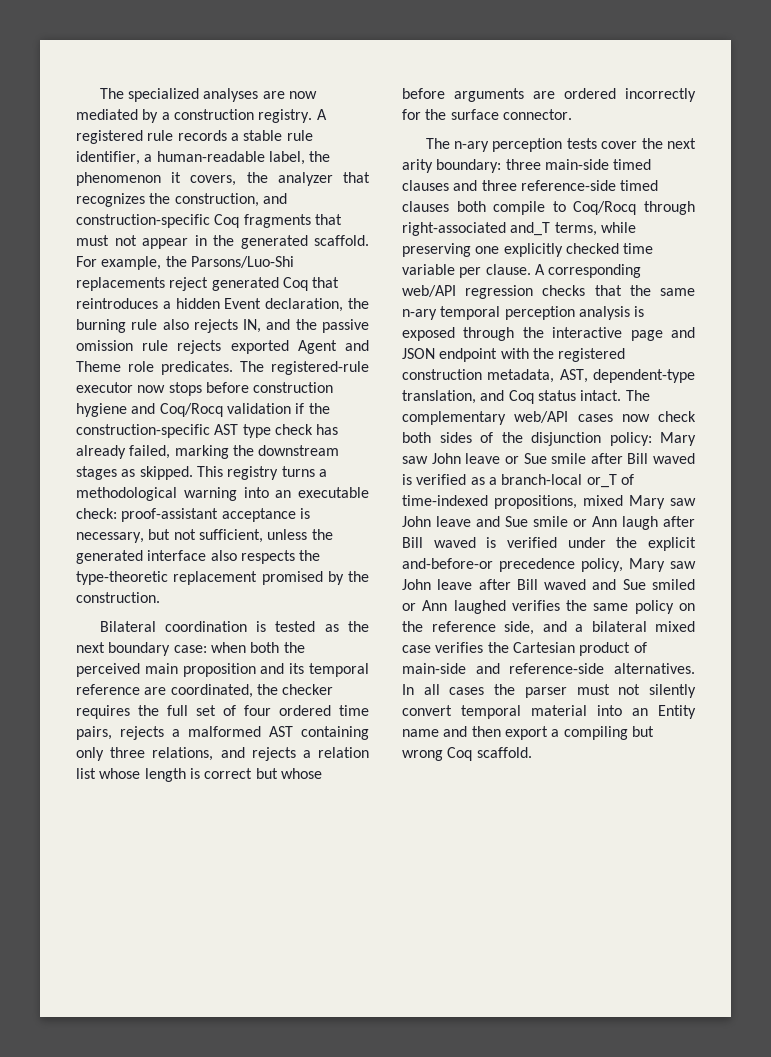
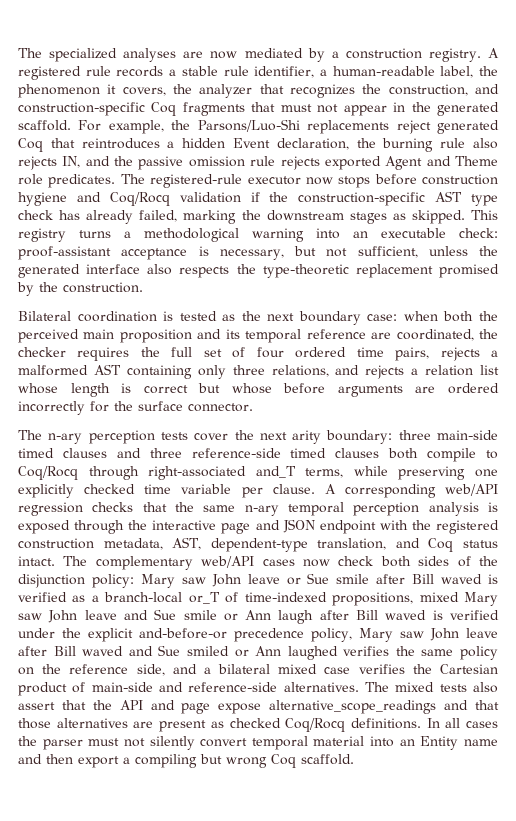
(695, 668) none -> [365,682,498,693] [18,700,499,714] [18,718,421,732] The mixed tests also assert that the API and page expose alternative_scope_readings and that those alternatives are present as checked Coq/Rocq definitions.

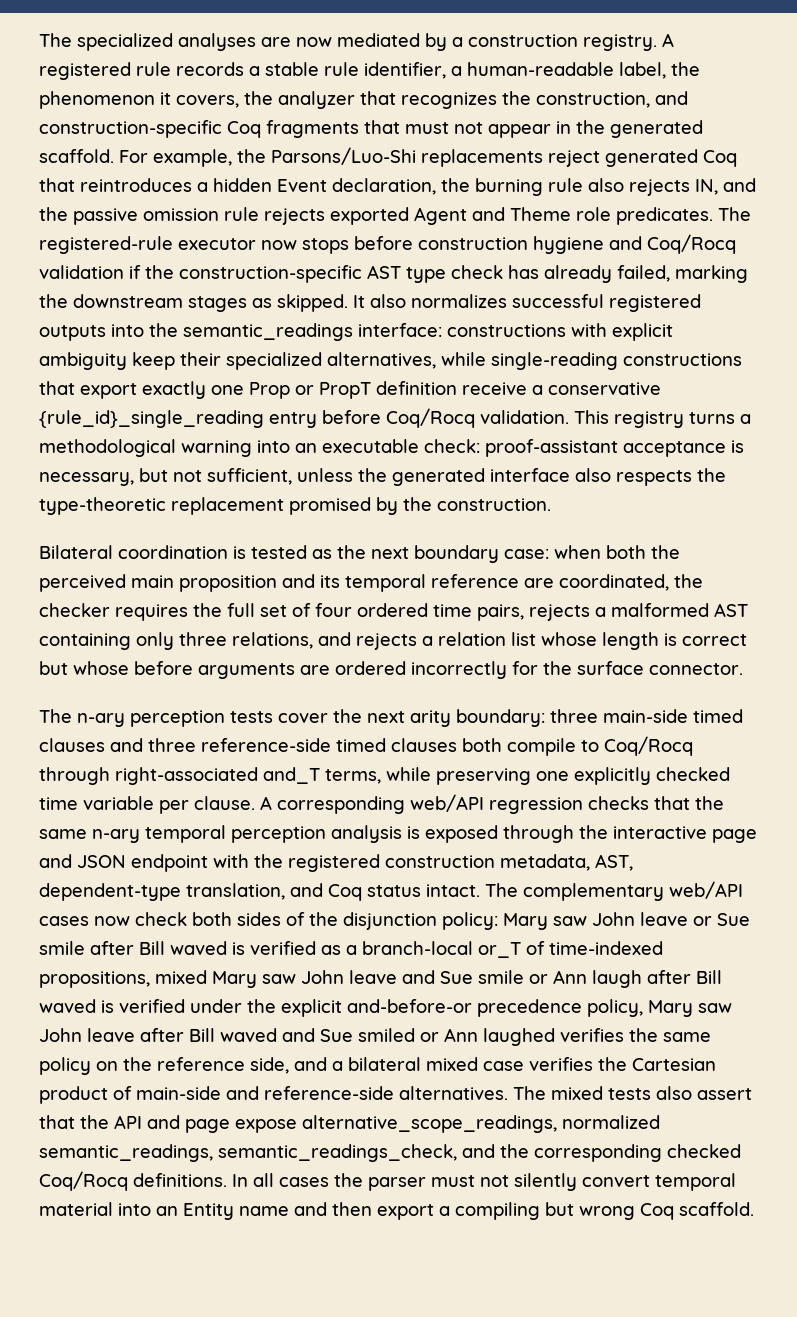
(465, 217) none -> [353,294,701,312] [39,323,673,341] [39,352,742,370] [39,381,661,399] [39,408,569,428] It also normalizes successful registered outputs into the semantic_readings interface: constructions with explicit ambiguity keep their specialized alternatives, while single-reading constructions that export exactly one Prop or PropT definition receive a conservative {rule_id}_single_reading entry before Coq/Rocq validation.
[269,700,499,714] [18,718,224,732] alternative_scope_readings and that those alternatives are present as -> [302,1115,660,1133] [39,1144,662,1162] alternative_scope_readings, normalized semantic_readings, semantic_readings_check, and the corresponding

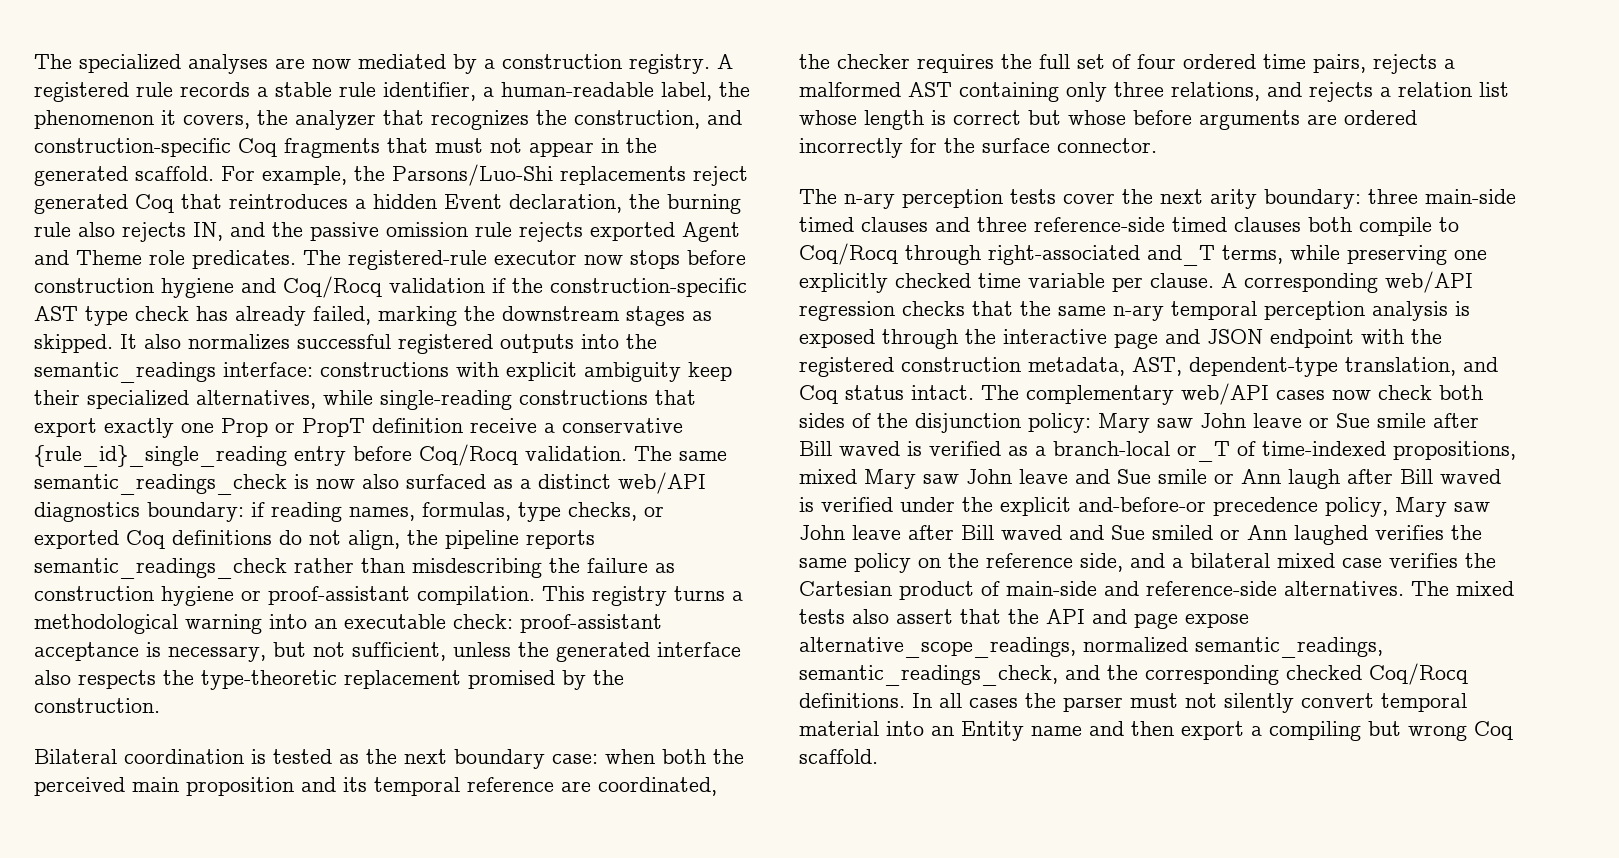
(569, 417) none -> [634,446,727,461] [34,472,706,495] [34,502,664,522] [34,530,595,550] [34,558,675,579] [34,586,535,606] The same semantic_readings_check is now also surfaced as a distinct web/API diagnostics boundary: if reading names, formulas, type checks, or exported Coq definitions do not align, the pipeline reports semantic_readings_check rather than misdescribing the failure as construction hygiene or proof-assistant compilation.

